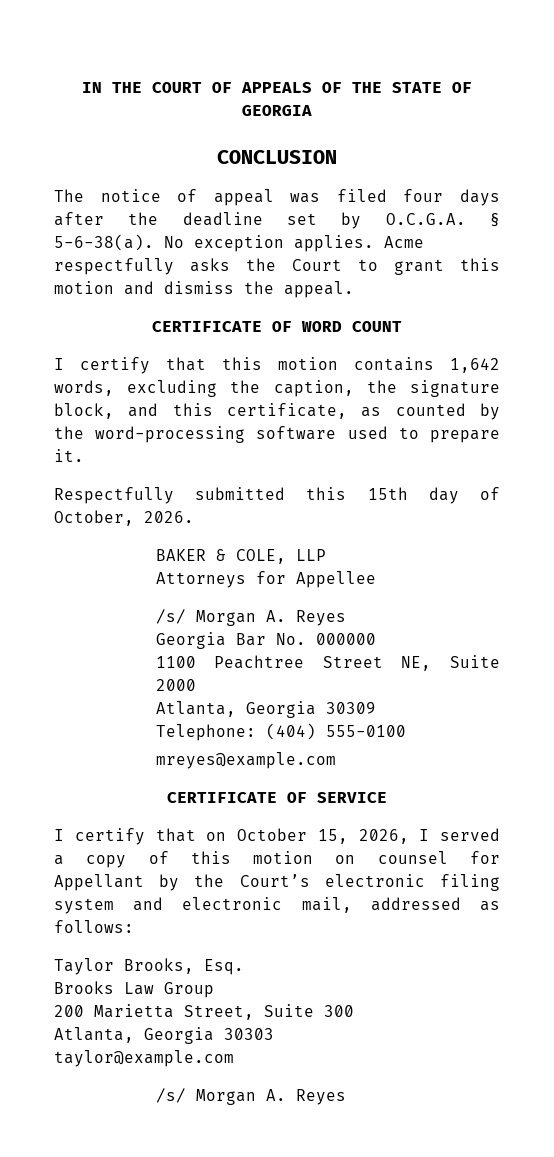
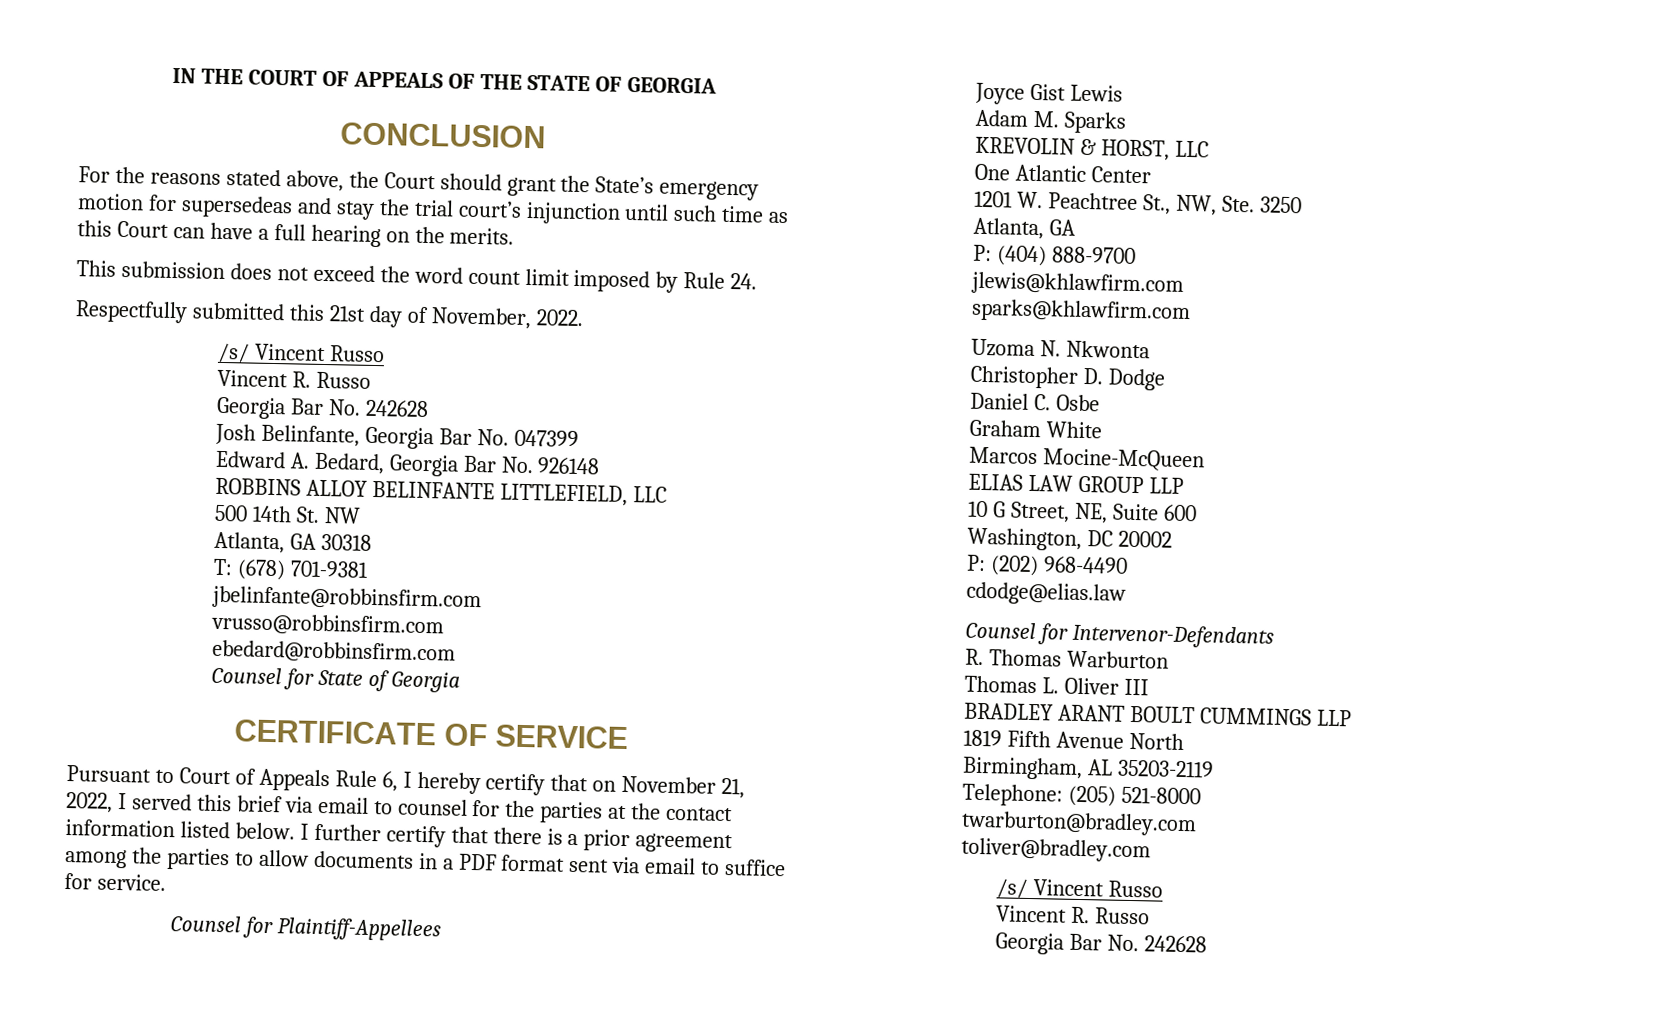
[54,189,500,206] [54,212,500,229] [54,234,424,252] [54,258,500,275] [54,281,354,298] [152,321,402,332] [54,357,500,374] [54,380,500,397] [54,403,500,420] [54,426,500,443] [54,449,84,462] The notice of appeal was filed four days after the deadline set by O.C.G.A. § 5-6-38(a). No exception applies. Acme respectfully asks the Court to grant this motion and dismiss the appeal. // CERTIFICATE OF WORD COUNT // I certify that this motion contains 1,642 words, excluding the caption, the signature block, and this certificate, as counted by the word-processing software used to prepare it. -> [78,166,760,201] [77,193,790,225] [77,220,515,248] [76,260,758,293] For the reasons stated above, the Court should grant the State’s emergency motion for supersedeas and stay the trial court’s injunction until such time as this Court can have a full hearing on the merits. // This submission does not exceed the word count limit imposed by Rule 24.
[367,487,408,500] 15th -> [328,305,366,322] 21st
[54,510,194,526] [155,549,326,564] [155,571,376,588] [155,609,346,626] [155,632,376,649] [155,655,500,671] [155,679,196,691] [155,701,376,718] [155,723,406,741] [155,752,336,769] [167,792,387,803] [54,828,500,845] [54,851,500,868] [54,874,500,891] [54,897,500,914] [54,920,134,933] [54,958,244,975] [54,981,214,998] [54,1004,354,1020] [54,1027,274,1044] [54,1050,234,1067] [155,1088,346,1105] October, 2026. // BAKER & COLE, LLP // Attorneys for Appellee // /s/ Morgan A. Reyes // Georgia Bar No. 000000 // 1100 Peachtree Street NE, Suite 2000 // Atlanta, Georgia 30309 // Telephone: (404) 555-0100 // mreyes@example.com // CERTIFICATE OF SERVICE // I certify that on October 15, 2026, I served a copy of this motion on counsel for Appellant by the Court’s electronic filing system and electronic mail, addressed as follows: // Taylor Brooks, Esq. // Brooks Law Group // 200 Marietta Street, Suite 300 // Atlanta, Georgia 30303 // taylor@example.com // /s/ Morgan A. Reyes -> [430,307,584,330] [216,342,385,363] [216,369,371,389] [215,396,429,420] [214,423,579,450] [214,450,601,477] [214,477,667,506] [213,504,361,524] [213,531,372,554] [212,558,369,581] [211,585,482,613] [210,612,444,638] [211,639,456,665] [210,666,460,693] [234,719,628,750] [66,765,746,799] [66,791,734,824] [65,818,734,854] [64,847,787,877] [64,872,166,891] [170,915,442,942] [975,82,1124,105] [975,109,1128,134] [975,136,1209,161] [974,163,1152,184] [974,190,1302,216] [973,217,1077,240] [973,244,1137,267] [971,271,1185,297] [971,298,1192,325] [971,338,1151,359] [970,365,1166,391] [970,392,1101,412] [969,419,1103,439] [969,446,1206,472] [968,473,1184,494] [968,500,1197,524] [967,527,1173,551] [966,554,1129,577] [966,581,1127,606] [965,621,1275,649] [965,648,1170,669] [964,675,1149,696] [964,702,1352,727] [963,729,1184,751] [962,756,1215,781] [962,783,1202,807] [961,810,1198,837] [961,837,1152,863] [995,878,1163,898] [995,905,1150,925] [994,932,1207,955] November, 2022. // /s/ Vincent Russo // Vincent R. Russo // Georgia Bar No. 242628 // Josh Belinfante, Georgia Bar No. 047399 // Edward A. Bedard, Georgia Bar No. 926148 // ROBBINS ALLOY BELINFANTE LITTLEFIELD, LLC // 500 14th St. NW // Atlanta, GA 30318 // T: (678) 701-9381 // jbelinfante@robbinsfirm.com // vrusso@robbinsfirm.com // ebedard@robbinsfirm.com // Counsel for State of Georgia // CERTIFICATE OF SERVICE // Pursuant to Court of Appeals Rule 6, I hereby certify that on November 21, 2022, I served this brief via email to counsel for the parties at the contact information listed below. I further certify that there is a prior agreement among the parties to allow documents in a PDF format sent via email to suffice for service. // Counsel for Plaintiff-Appellees // Joyce Gist Lewis // Adam M. Sparks // KREVOLIN & HORST, LLC // One Atlantic Center // 1201 W. Peachtree St., NW, Ste. 3250 // Atlanta, GA // P: (404) 888-9700 // jlewis@khlawfirm.com // sparks@khlawfirm.com // Uzoma N. Nkwonta // Christopher D. Dodge // Daniel C. Osbe // Graham White // Marcos Mocine-McQueen // ELIAS LAW GROUP LLP // 10 G Street, NE, Suite 600 // Washington, DC 20002 // P: (202) 968-4490 // cdodge@elias.law // Counsel for Intervenor-Defendants // R. Thomas Warburton // Thomas L. Oliver III // BRADLEY ARANT BOULT CUMMINGS LLP // 1819 Fifth Avenue North // Birmingham, AL 35203-2119 // Telephone: (205) 521-8000 // twarburton@bradley.com // toliver@bradley.com // /s/ Vincent Russo // Vincent R. Russo // Georgia Bar No. 242628

